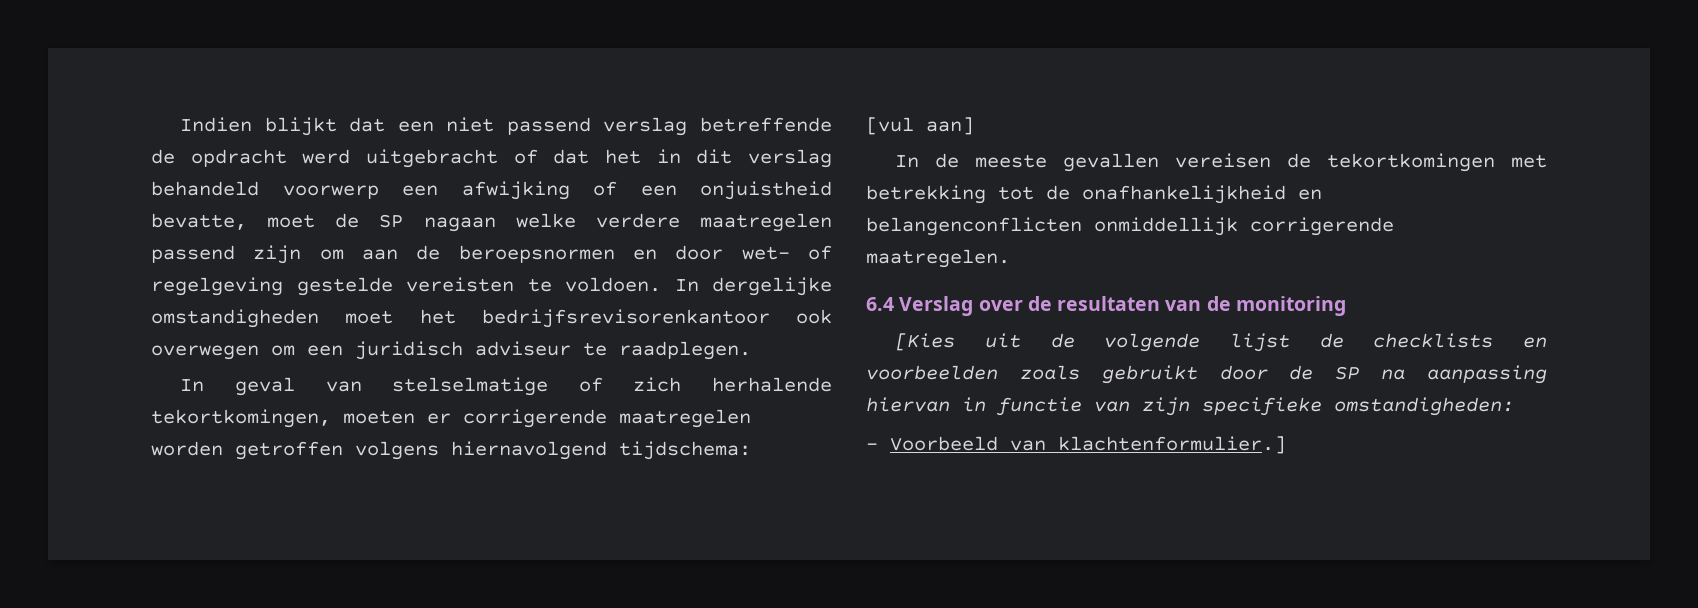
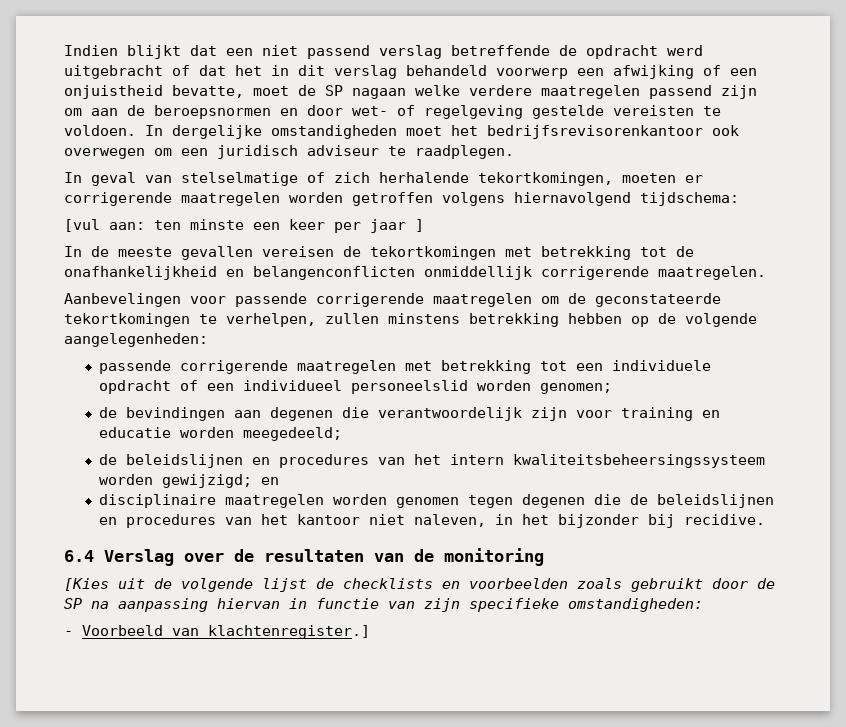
[926,117,974,135] aan] -> [109,219,424,233] aan: ten minste een keer per jaar ]
(1010, 258) none -> [64,293,721,307] [64,313,757,327] [64,333,208,347] [98,360,711,374] [98,380,612,394] [98,407,720,421] [98,427,342,441] [98,454,765,468] [98,474,279,488] [98,494,774,508] [98,514,765,528] // Aanbevelingen voor passende corrigerende maatregelen om de geconstateerde tekortkomingen te verhelpen, zullen minstens betrekking hebben op de volgende aangelegenheden: // passende corrigerende maatregelen met betrekking tot een individuele opdracht of een individueel personeelslid worden genomen; // de bevindingen aan degenen die verantwoordelijk zijn voor training en educatie worden meegedeeld; // de beleidslijnen en procedures van het intern kwaliteitsbeheersingssysteem worden gewijzigd; en // disciplinaire maatregelen worden genomen tegen degenen die de beleidslijnen en procedures van het kantoor niet naleven, in het bijzonder bij recidive.
[1058,436,1286,454] klachtenformulier.] -> [208,625,370,639] klachtenregister.]

